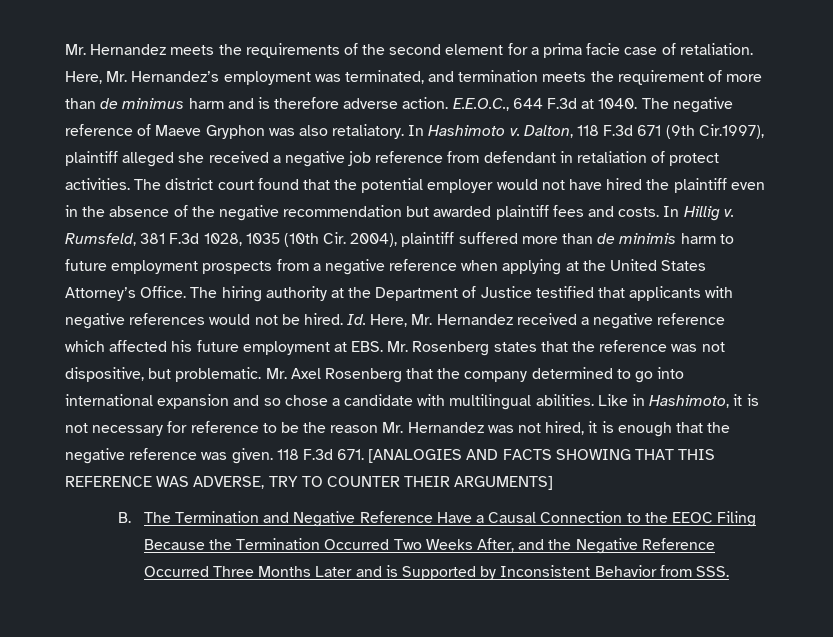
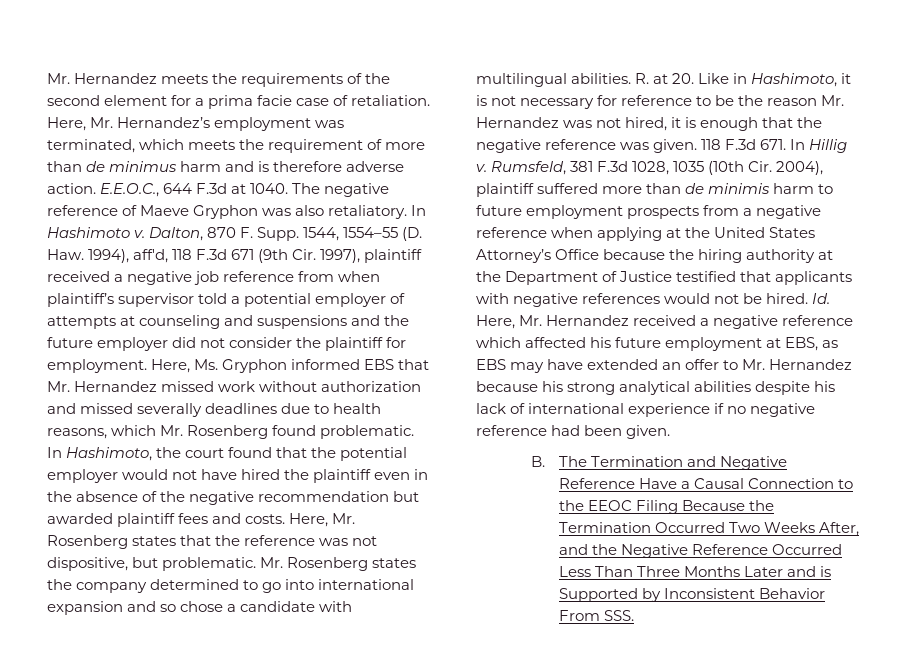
[428,70,539,82] and termination -> [139,139,185,150] which
[577,124,764,139] [65,151,205,167] 118 F.3d 671 (9th Cir.1997), plaintiff alleged she -> [207,227,423,241] [47,249,423,263] 870 F. Supp. 1544, 1554–55 (D. Haw. 1994), aff'd, 118 F.3d 671 (9th Cir. 1997), plaintiff
[483,151,720,166] [65,178,214,190] defendant in retaliation of protect activities. The district -> [338,271,381,282] [47,293,406,307] [47,315,410,329] [47,337,407,351] [47,359,430,373] [47,381,422,392] [47,403,382,417] [47,425,415,439] [47,447,182,461] when plaintiff’s supervisor told a potential employer of attempts at counseling and suspensions and the future employer did not consider the plaintiff for employment. Here, Ms. Gryphon informed EBS that Mr. Hernandez missed work without authorization and missed severally deadlines due to health reasons, which Mr. Rosenberg found problematic. In Hashimoto, the
(660, 212) none -> [289,513,356,527] [47,535,378,549] [47,557,417,571] [47,579,415,593] [47,601,353,615] [476,73,852,87] [476,95,845,109] [476,117,823,131] [476,139,787,153] Here, Mr. Rosenberg states that the reference was not dispositive, but problematic. Mr. Rosenberg states the company determined to go into international expansion and so chose a candidate with multilingual abilities. R. at 20. Like in Hashimoto, it is not necessary for reference to be the reason Mr. Hernandez was not hired, it is enough that the negative reference was given. 118 F.3d 671.
[140,286,218,298] Office. The -> [555,249,695,260] Office because the
[351,340,725,356] [65,367,685,383] [65,394,759,410] [65,421,731,437] [65,448,716,464] [65,476,554,490] EBS. Mr. Rosenberg states that the reference was not dispositive, but problematic. Mr. Axel Rosenberg that the company determined to go into international expansion and so chose a candidate with multilingual abilities. Like in Hashimoto, it is not necessary for reference to be the reason Mr. Hernandez was not hired, it is enough that the negative reference was given. 118 F.3d 671. [ANALOGIES AND FACTS SHOWING THAT THIS REFERENCE WAS ADVERSE, TRY TO COUNTER THEIR ARGUMENTS] -> [785,337,839,351] [476,359,853,373] [476,381,836,395] [476,403,816,417] [476,425,671,439] EBS, as EBS may have extended an offer to Mr. Hernandez because his strong analytical abilities despite his lack of international experience if no negative reference had been given.
(209, 571) none -> [558,566,633,577] Less Than
[659,565,692,577] from -> [558,610,600,621] From

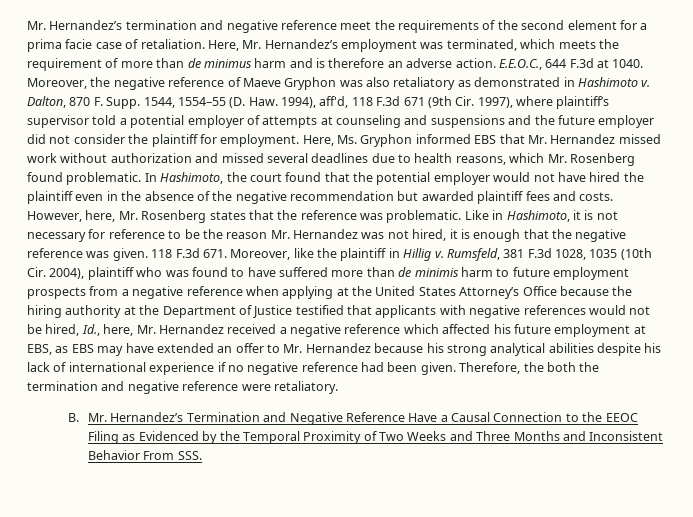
[47,73,209,84] Mr. Hernandez meets -> [27,20,372,33] Mr. Hernandez’s termination and negative reference meet
(343, 166) none -> [387,61,403,68] an
[292,183,321,194] The -> [27,77,111,89] Moreover, the
[328,205,427,219] retaliatory. In -> [393,77,575,90] retaliatory as demonstrated in
[364,249,423,263] [47,271,381,285] plaintiff received a negative job reference from when -> [516,96,553,106] where
[137,403,203,417] severally -> [266,153,308,163] several
[289,513,329,527] Here, -> [27,210,116,222] However, here,
[352,536,378,546] [47,557,417,571] [47,579,415,593] [47,601,353,615] [476,73,695,87] not dispositive, but problematic. Mr. Rosenberg states the company determined to go into international expansion and so chose a candidate with multilingual abilities. R. at 20. -> [386,210,462,223] problematic.
[790,139,806,150] In -> [230,248,400,261] Moreover, like the plaintiff in
(534, 190) none -> [136,267,276,277] who was found to have
[766,293,831,304] [476,315,515,329] hired. Id. Here, -> [45,324,134,336] hired, Id., here,
(671, 432) none -> [459,362,600,374] [27,381,338,394] Therefore, the both the termination and negative reference were retaliatory.
[558,456,587,467] The -> [88,412,184,422] Mr. Hernandez’s
[681,500,774,511] [558,522,859,536] [558,544,842,558] [558,566,831,577] [558,588,661,602] Because the Termination Occurred Two Weeks After, and the Negative Reference Occurred Less Than Three Months Later and is Supported by -> [122,431,586,444] as Evidenced by the Temporal Proximity of Two Weeks and Three Months and

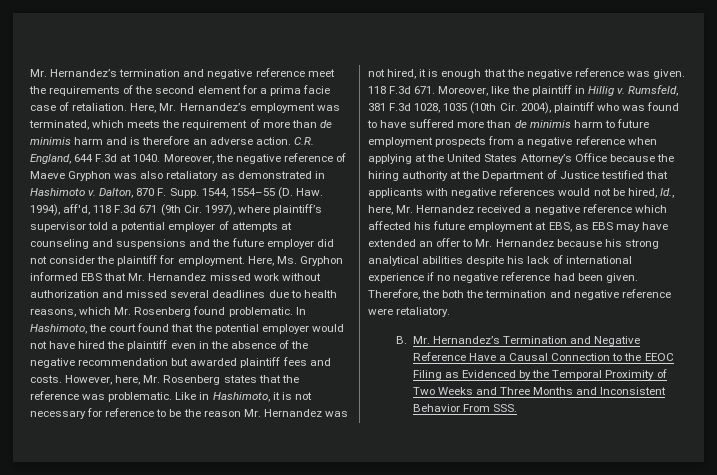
[203,59,252,68] minimus -> [30,137,71,145] minimis
[498,59,542,70] E.E.O.C., -> [293,137,314,145] [30,154,71,164] C.R. England,

